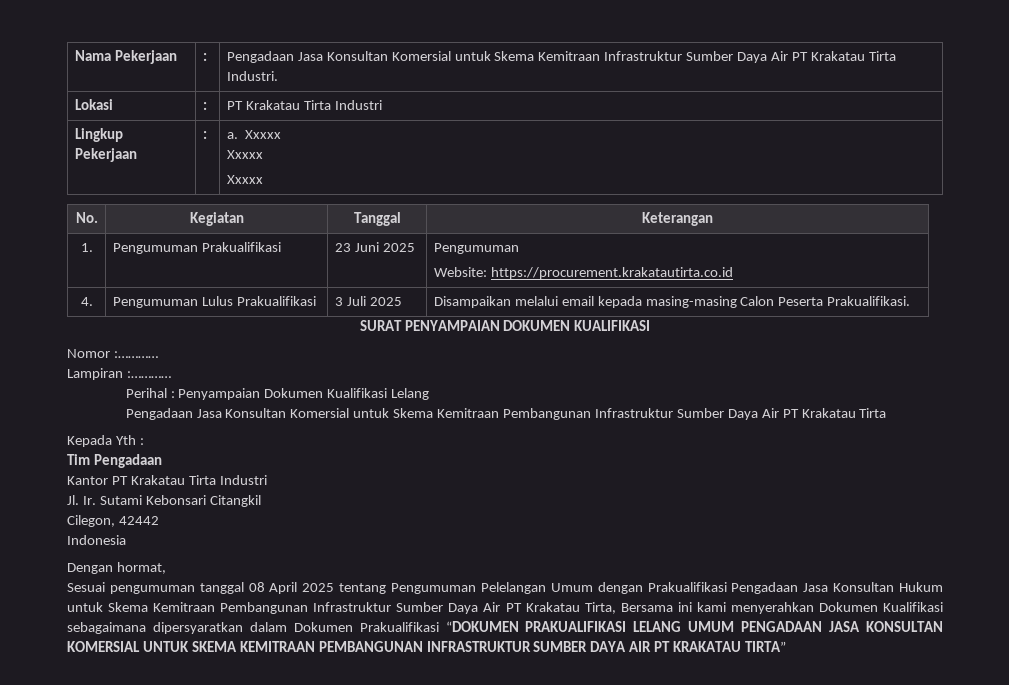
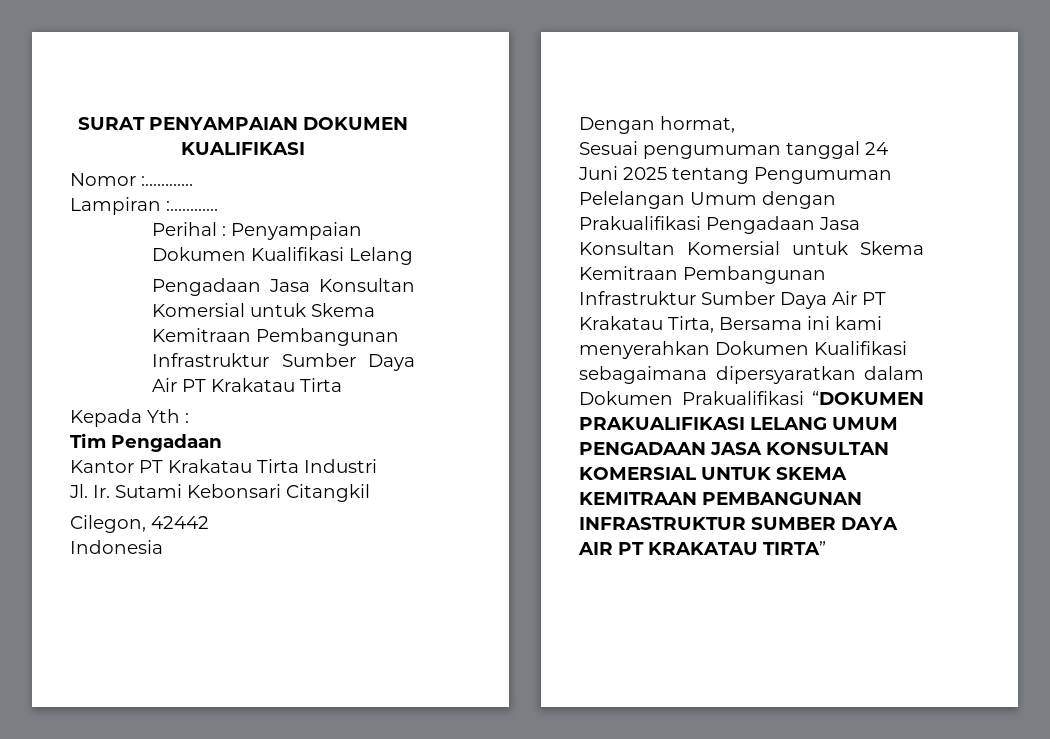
[74,50,177,64] [202,53,207,61] [226,51,896,63] [226,71,278,81] [74,99,113,110] [202,102,207,110] [226,100,382,110] [74,128,123,142] [74,148,137,162] [202,131,207,139] [226,130,282,139] [226,150,263,159] [226,175,263,184] [75,212,98,223] [189,212,244,226] [353,212,401,226] [642,212,713,226] [80,243,93,252] [112,242,281,254] [334,242,415,252] [433,243,519,254] [433,267,733,279] [80,297,93,306] [112,296,316,308] [334,296,402,306] [433,296,911,308] Nama Pekerjaan | : | Pengadaan Jasa Konsultan Komersial untuk Skema Kemitraan Infrastruktur Sumber Daya Air PT Krakatau Tirta Industri. // Lokasi | : | PT Krakatau Tirta Industri // Lingkup Pekerjaan | : | a. Xxxxx // Xxxxx // Xxxxx // No. | Kegiatan | Tanggal | Keterangan // 1. | Pengumuman Prakualifikasi | 23 Juni 2025 | Pengumuman // Website: https://procurement.krakatautirta.co.id // 4. | Pengumuman Lulus Prakualifikasi | 3 Juli 2025 | Disampaikan melalui email kepada masing-masing Calon Peserta Prakualifikasi. // -> (77, 123) none
[248,582,298,594] 08 April -> [865,142,888,155] [578,166,618,180] 24 Juni
[899,582,944,592] Hukum -> [687,241,780,255] Komersial

